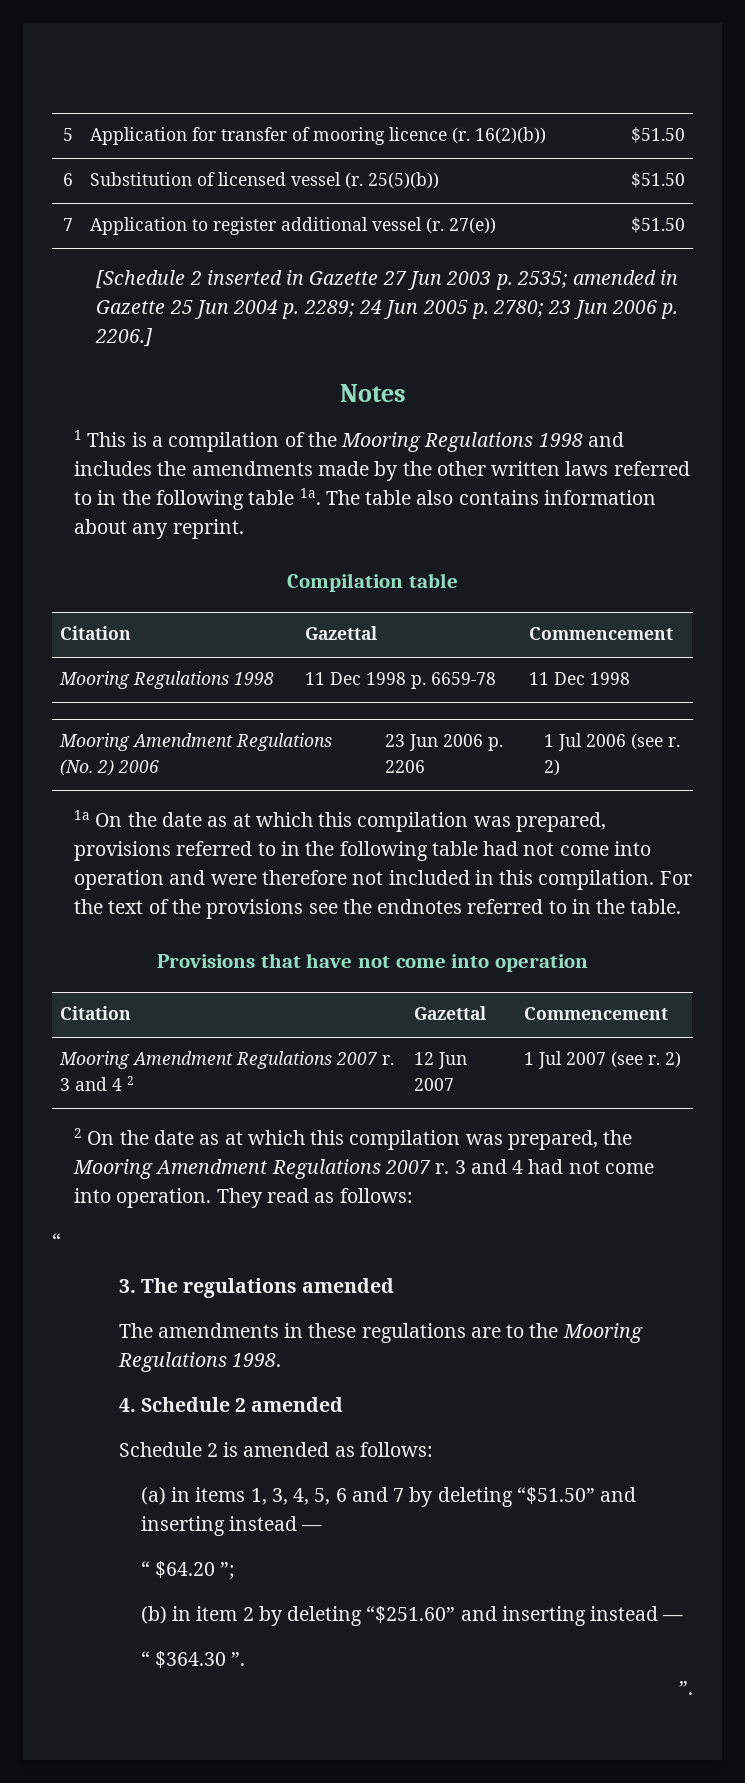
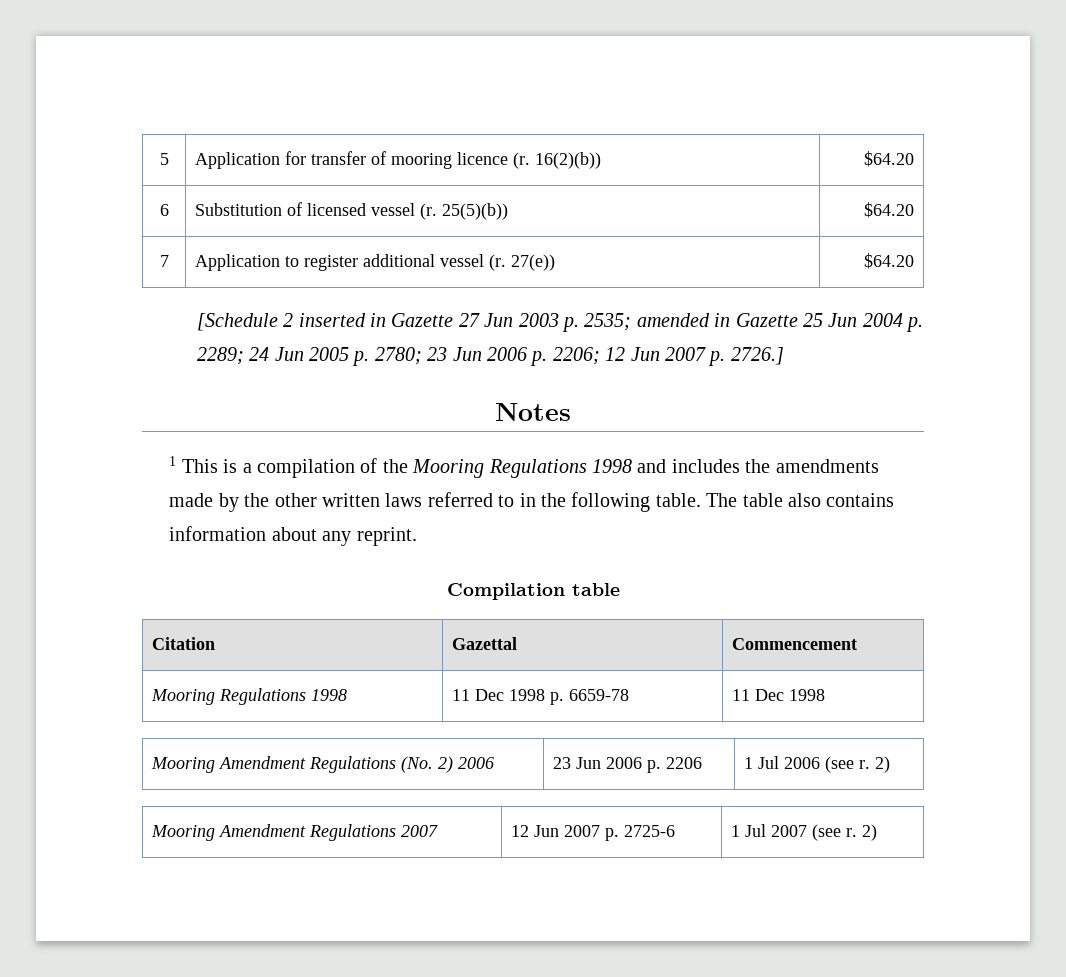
[630,127,685,143] $51.50 -> [864,151,915,167] $64.20
[630,172,685,188] $51.50 -> [864,202,915,218] $64.20
[630,217,685,233] $51.50 -> [864,253,915,269] $64.20
[95,328,154,347] 2206.] -> [552,347,784,366] 2206; 12 Jun 2007 p. 2726.]
[248,488,321,505] table 1a. -> [655,493,701,507] table.
[74,810,606,832] [74,841,651,861] [74,870,692,890] [74,899,682,919] [157,953,588,972] [60,1006,132,1020] [414,1006,487,1020] [524,1007,669,1020] [59,1051,395,1069] [60,1076,135,1091] [414,1052,468,1069] [414,1078,455,1091] // 1a On the date as at which this compilation was prepared, provisions referred to in the following table had not come into operation and were therefore not included in this compilation. For the text of the provisions see the endnotes referred to in the table. // Provisions that have not come into operation // Citation | Gazettal | Commencement // Mooring Amendment Regulations 2007 r. 3 and 4 2 | 12 Jun 2007 -> [150,824,438,841] [510,825,675,841] // Mooring Amendment Regulations 2007 | 12 Jun 2007 p. 2725-6
[74,1128,633,1150] [73,1159,654,1179] [74,1188,413,1208] [52,1233,61,1248] [118,1278,395,1298] [118,1323,643,1343] [117,1352,281,1372] [118,1397,344,1412] [118,1442,433,1457] [140,1487,637,1507] [140,1516,323,1536] [140,1561,236,1580] [140,1606,684,1626] [140,1651,246,1668] [679,1681,693,1695] // 2 On the date as at which this compilation was prepared, the Mooring Amendment Regulations 2007 r. 3 and 4 had not come into operation. They read as follows: // “ // 3. The regulations amended // The amendments in these regulations are to the Mooring Regulations 1998. // 4. Schedule 2 amended // Schedule 2 is amended as follows: // (a) in items 1, 3, 4, 5, 6 and 7 by deleting “$51.50” and inserting instead — // “ $64.20 ”; // (b) in item 2 by deleting “$251.60” and inserting instead — // “ $364.30 ”. // ”. -> (877, 832) none

